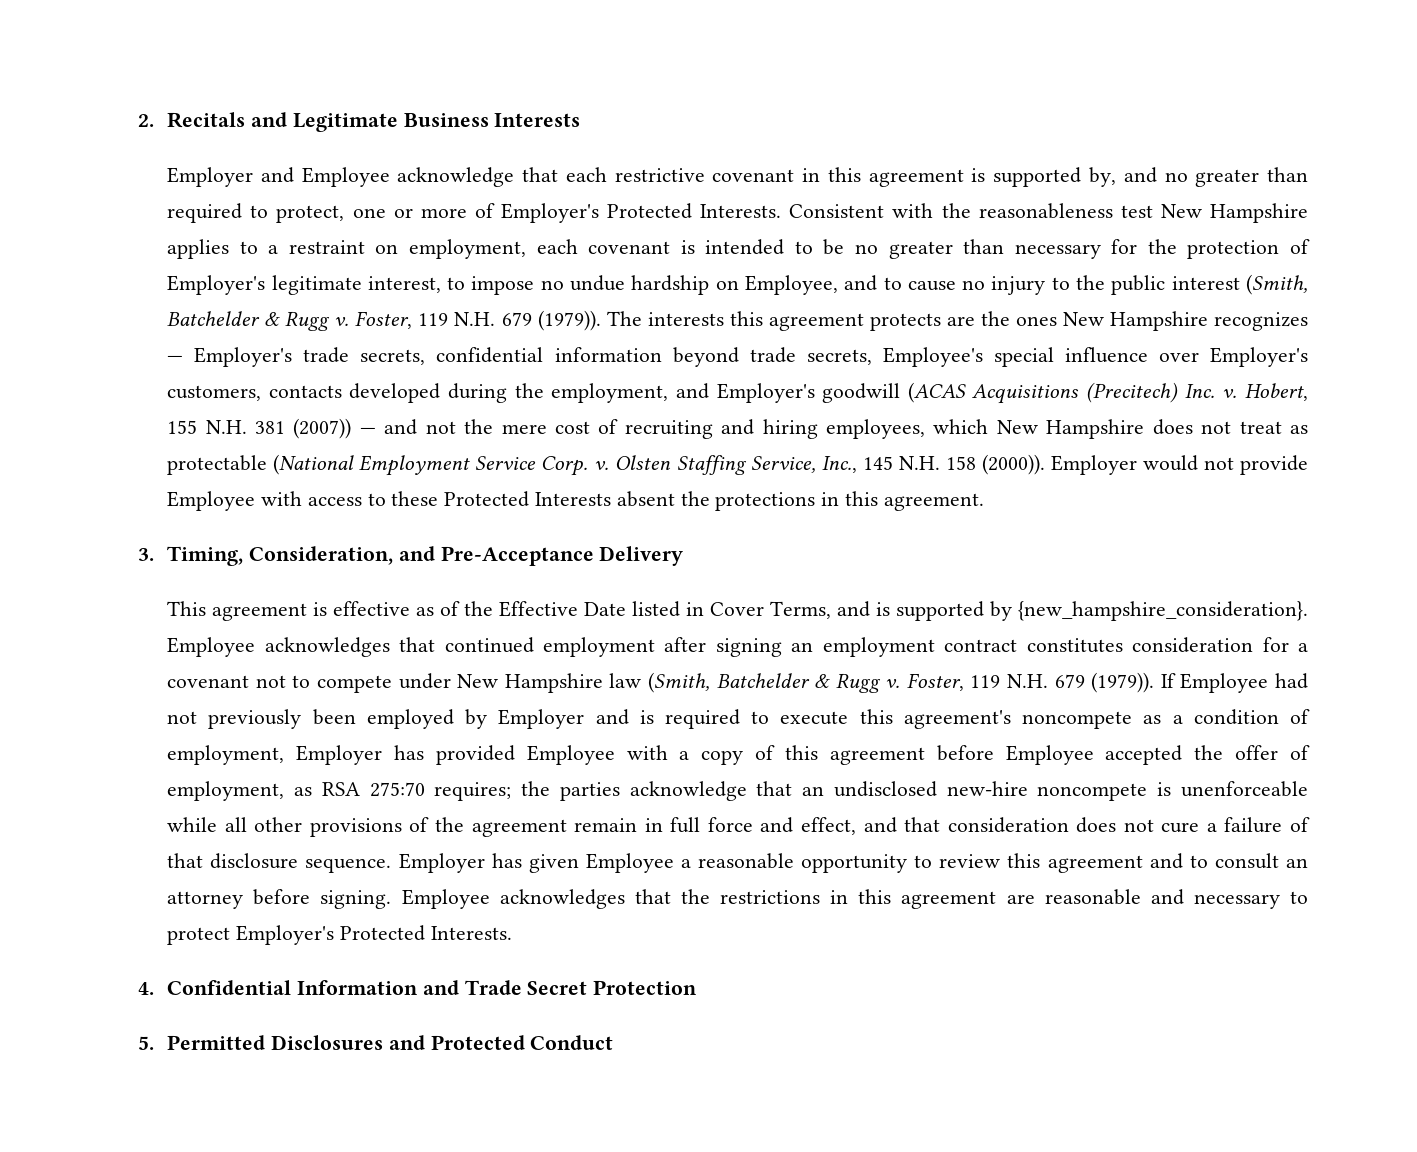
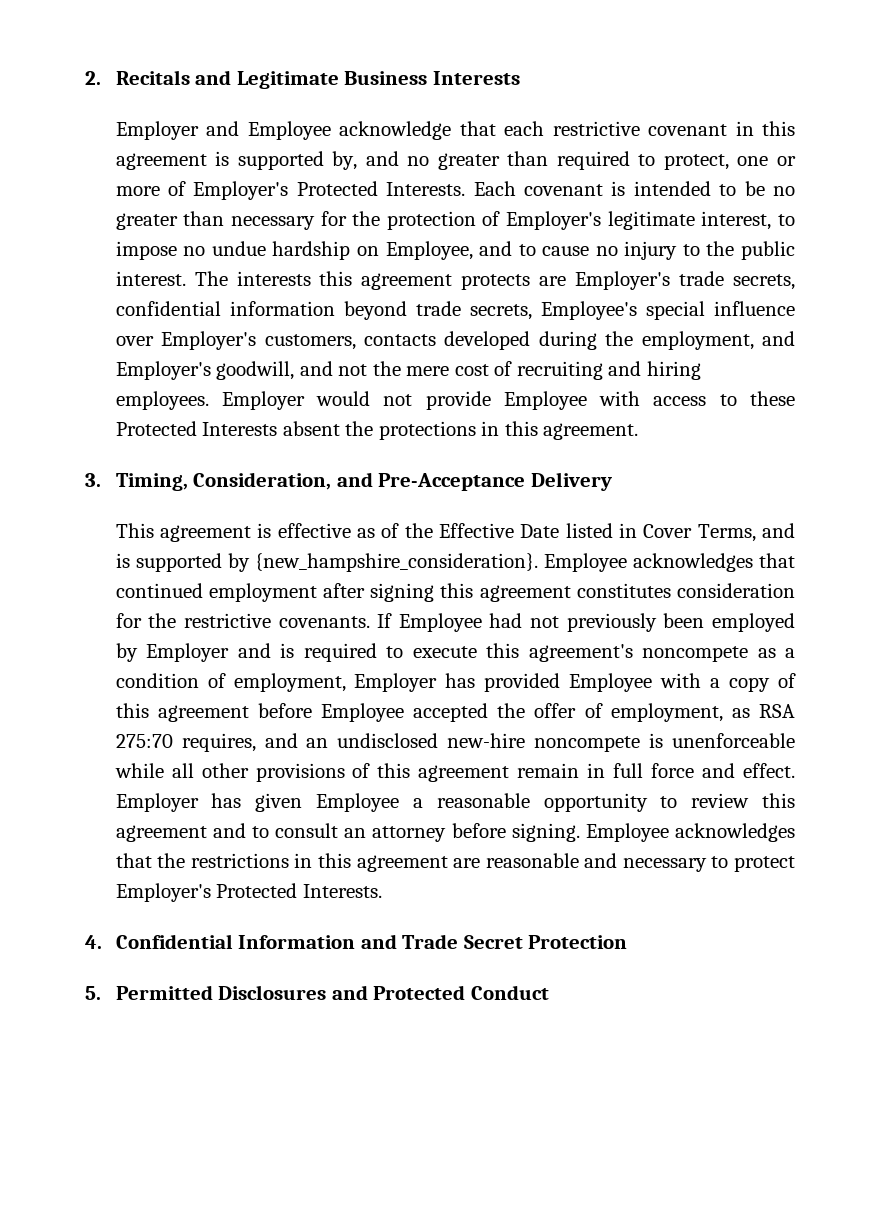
[789,203,1308,223] [167,239,578,259] Consistent with the reasonableness test New Hampshire applies to a restraint on employment, each -> [473,181,516,196] Each
[1171,274,1308,295] [167,310,601,331] interest (Smith, Batchelder & Rugg v. Foster, 119 N.H. 679 (1979)). -> [115,271,186,286] interest.
[980,311,1309,331] [167,355,184,362] the ones New Hampshire recognizes — -> (567, 281) none
[822,382,1308,404] [167,418,376,439] goodwill (ACAS Acquisitions (Precitech) Inc. v. Hobert, 155 N.H. 381 (2007)) — -> [216,361,295,380] goodwill,
[826,419,1308,439] [167,454,1045,476] employees, which New Hampshire does not treat as protectable (National Employment Service Corp. v. Olsten Staffing Service, Inc., 145 N.H. 158 (2000)). -> [115,391,209,410] employees.
[791,637,1308,657] [167,672,1155,693] an employment contract constitutes consideration for a covenant not to compete under New Hampshire law (Smith, Batchelder & Rugg v. Foster, 119 N.H. 679 (1979)). -> [440,583,795,602] [115,613,370,628] this agreement constitutes consideration for the restrictive covenants.
[434,781,793,801] requires; the parties acknowledge that -> [181,733,298,752] requires, and
[435,817,465,832] the -> [377,763,411,778] this
[800,817,1310,835] [167,853,392,873] effect, and that consideration does not cure a failure of that disclosure sequence. -> [742,763,795,778] effect.

